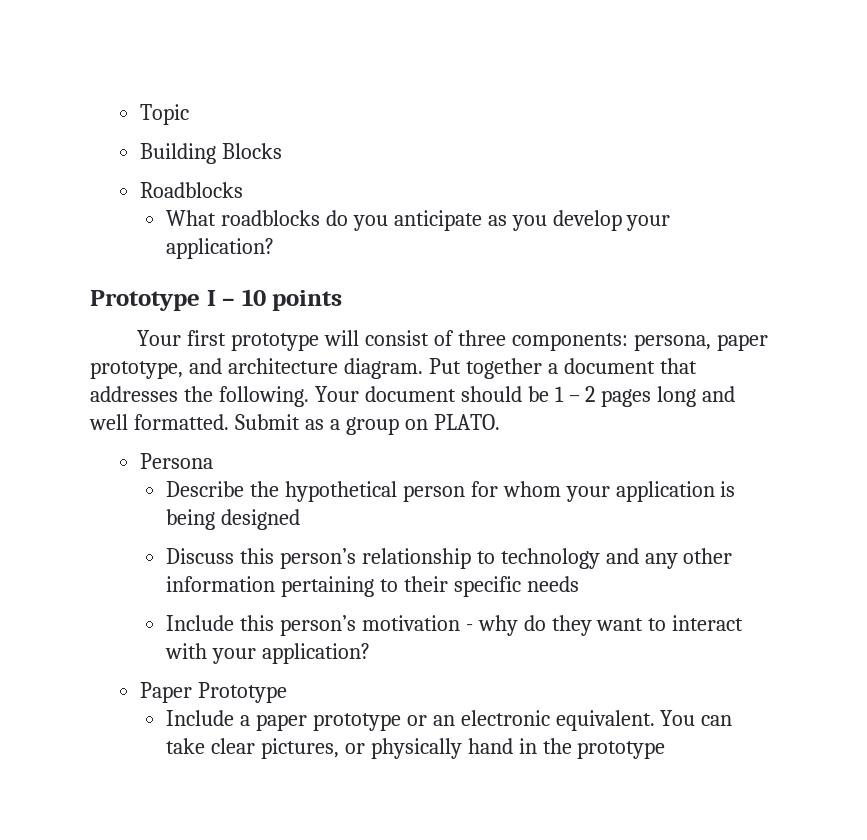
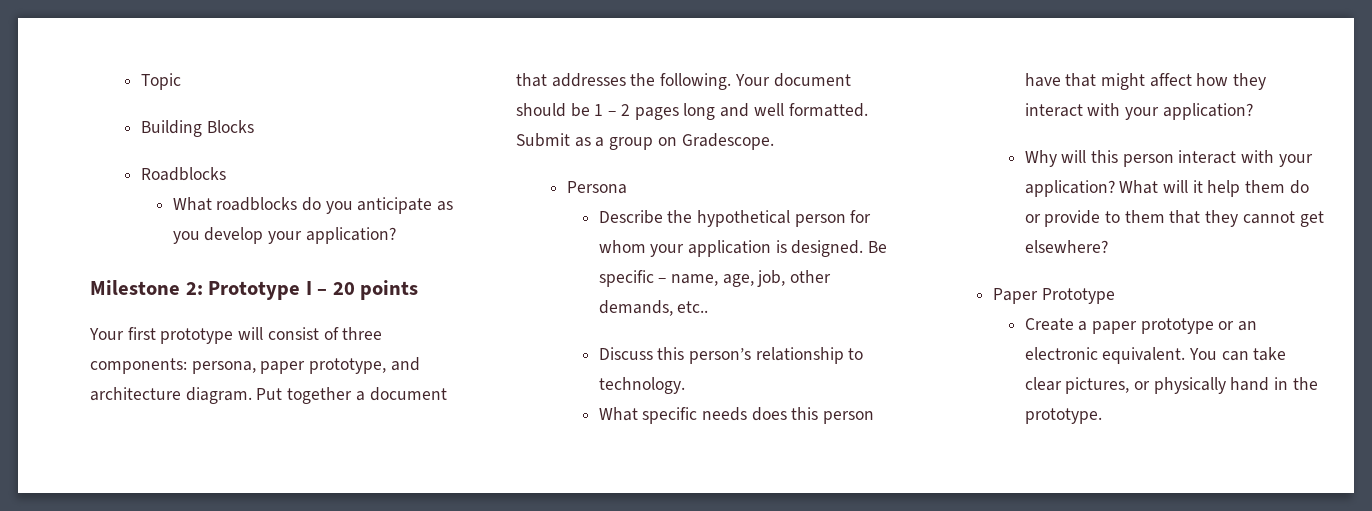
(274, 248) none -> [90,280,203,295] Milestone 2:
[241,289,266,306] 10 -> [332,282,355,295] 20
[433,414,500,430] PLATO. -> [681,133,774,150] Gradescope.
[165,509,300,530] being designed -> [791,240,888,257] [598,270,832,287] [598,300,709,316] designed. Be specific – name, age, job, other demands, etc..
[500,548,733,569] [165,576,579,597] [165,615,744,636] [164,643,370,664] technology and any other information pertaining to their specific needs // Include this person’s motivation - why do they want to interact with your application? -> [598,377,685,394] [598,407,875,424] [1024,73,1267,90] [1024,103,1253,120] [1024,150,1313,167] [1024,180,1309,197] [1024,210,1324,227] [1024,240,1108,253] technology. // What specific needs does this person have that might affect how they interact with your application? // Why will this person interact with your application? What will it help them do or provide to them that they cannot get elsewhere?
[165,710,234,726] Include -> [1024,318,1074,331] Create
[577,741,666,759] prototype -> [1024,408,1102,424] prototype.

